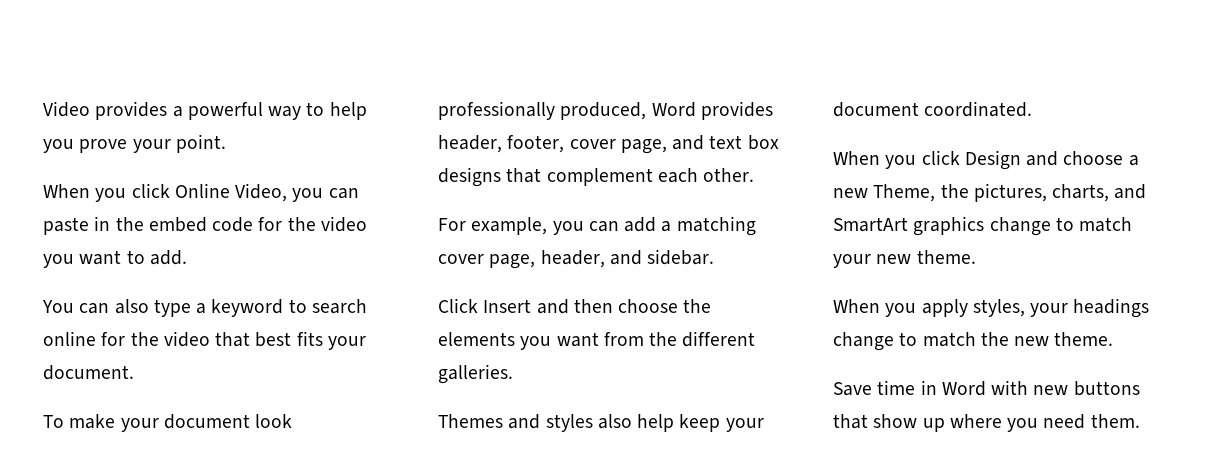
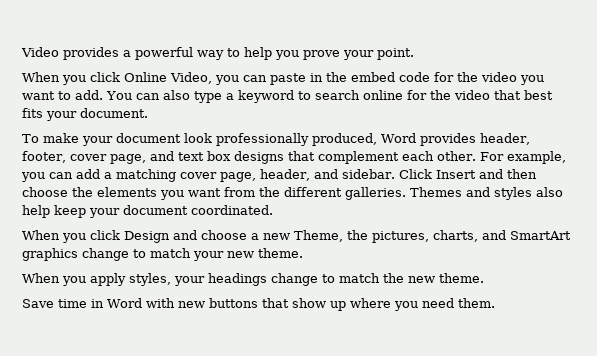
(187, 257) // -> (103, 95) none
(755, 175) // -> (476, 156) none
(715, 257) // -> (395, 174) none
(513, 374) // -> (406, 193) none

